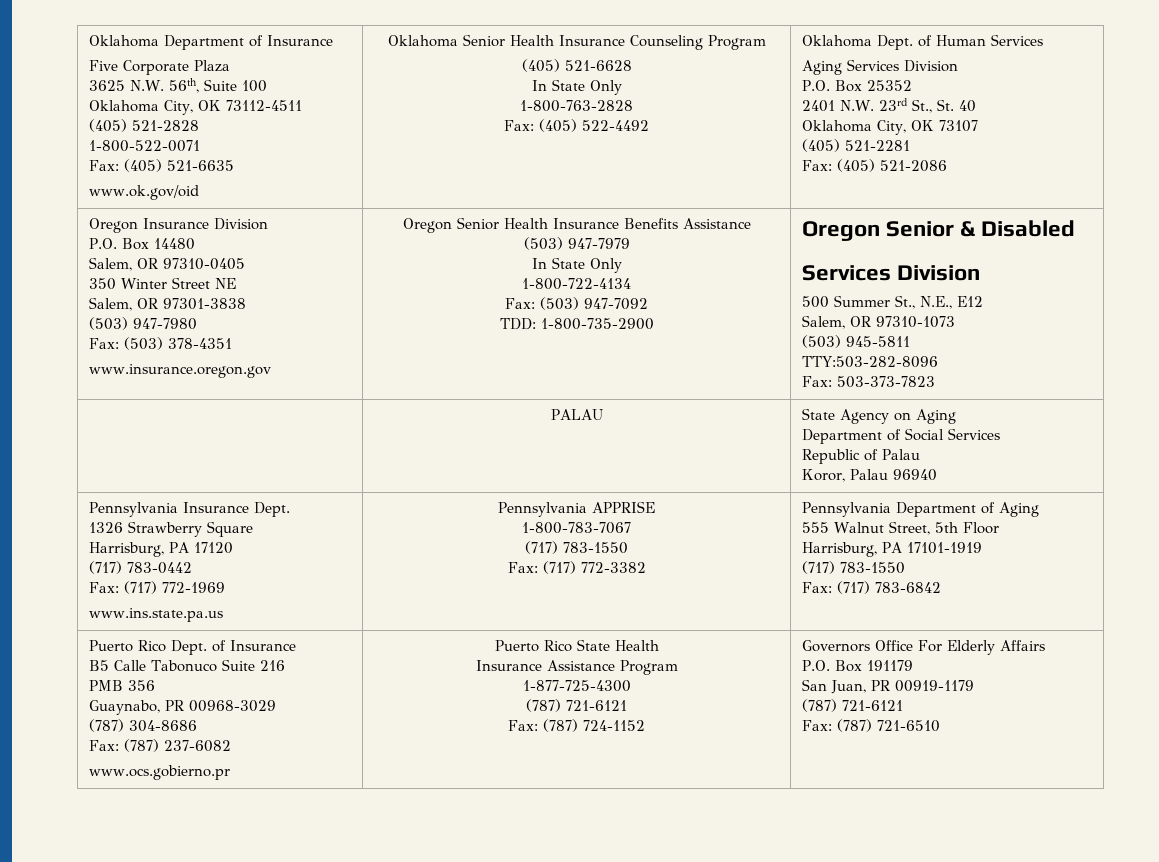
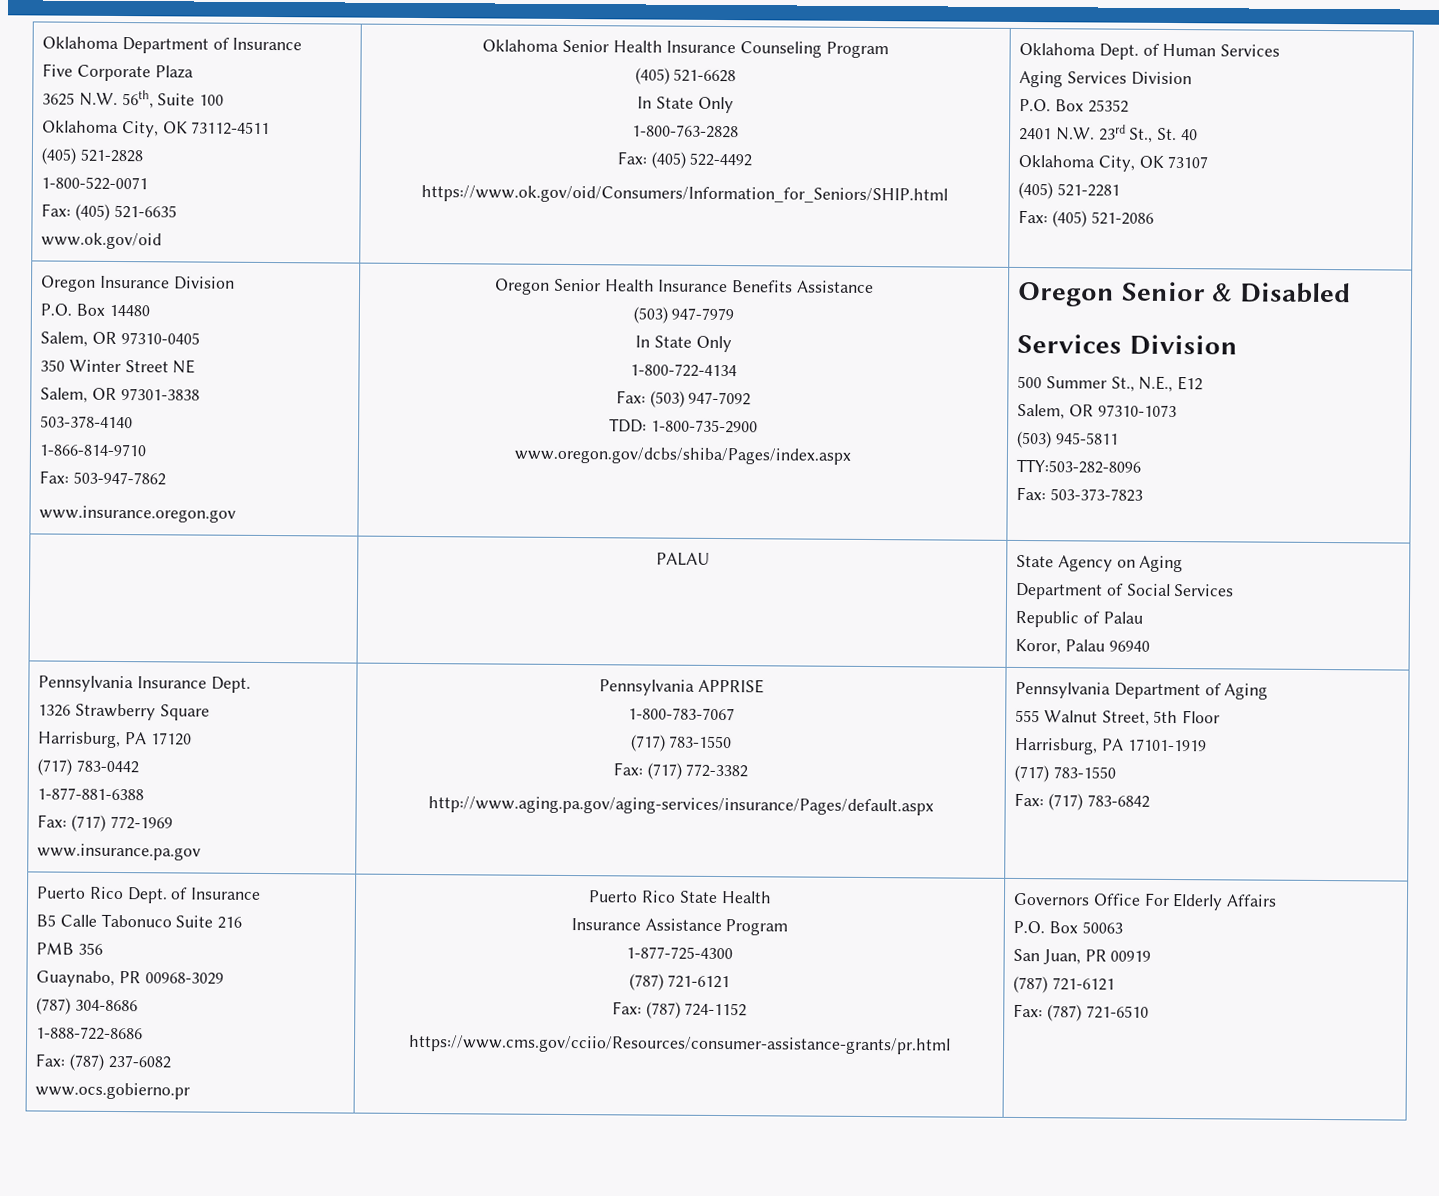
(649, 125) none -> [421,185,948,205] // https://www.ok.gov/oid/Consumers/Information_for_Seniors/SHIP.html
[88,317,197,330] [88,337,232,350] (503) 947-7980 // Fax: (503) 378-4351 -> [40,415,134,429] [39,443,148,457] [39,470,166,486] 503-378-4140 // 1-866-814-9710 // Fax: 503-947-7862
(654, 324) none -> [514,446,851,465] // www.oregon.gov/dcbs/shiba/Pages/index.aspx
(192, 568) none -> [37,787,145,801] // 1-877-881-6388
[88,608,223,622] www.ins.state.pa.us -> [37,843,202,861] www.insurance.pa.gov
(646, 567) none -> [427,796,934,816] // http://www.aging.pa.gov/aging-services/insurance/Pages/default.aspx
(197, 726) none -> [36,1026,144,1041] // 1-888-722-8686
(645, 725) none -> [407,1034,951,1055] // https://www.cms.gov/cciio/Resources/consumer-assistance-grants/pr.html
[866,660,913,671] 191179 -> [1081,921,1123,934] 50063
[894,680,974,692] 00919-1179 -> [1110,950,1152,962] 00919

